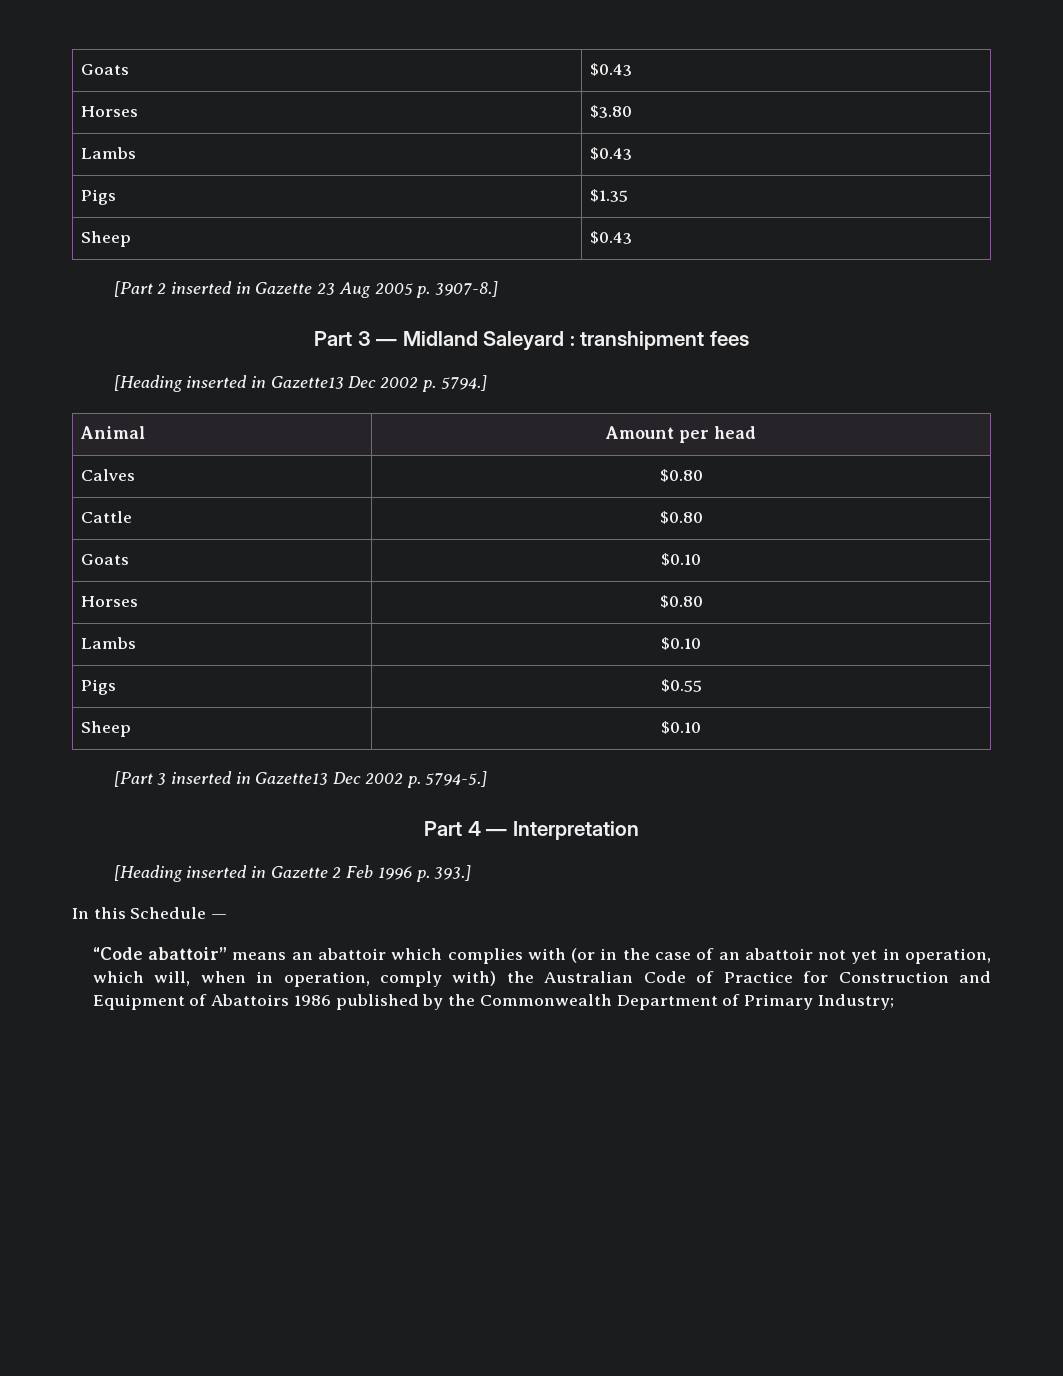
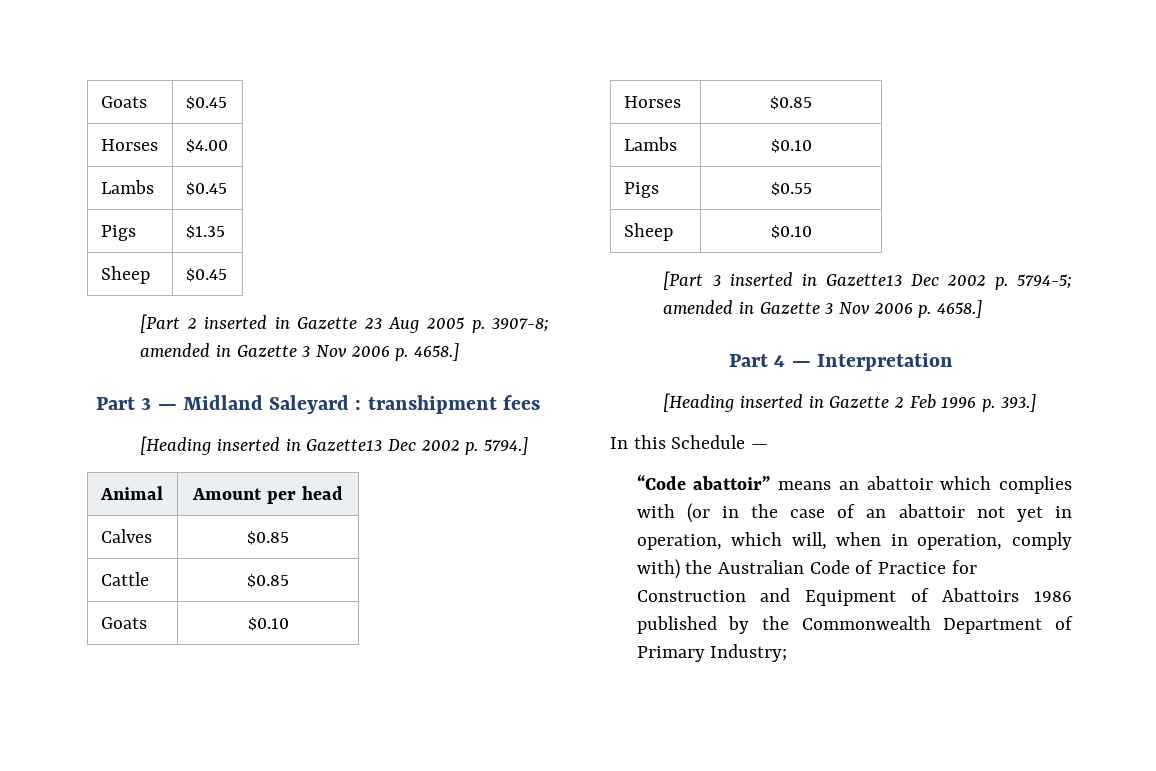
[81,64,130,75] [590,63,633,76] [81,106,139,117] [590,105,633,118] [81,147,137,159] [590,147,633,160] Goats | $0.43 // Horses | $3.80 // Lambs | $0.43 -> [100,96,147,108] [185,96,227,110] [100,139,158,151] [185,139,228,153] [100,180,154,194] [185,182,227,196] Goats | $0.45 // Horses | $4.00 // Lambs | $0.45
[590,231,633,244] $0.43 -> [185,268,227,282] $0.45
[435,281,499,297] 3907-8.] -> [492,318,549,332] [140,343,460,361] 3907-8; amended in Gazette 3 Nov 2006 p. 4658.]
[659,469,703,482] $0.80 -> [247,531,289,545] $0.85
[659,511,703,524] $0.80 -> [247,574,289,588] $0.85
[659,595,703,608] $0.80 -> [770,96,812,110] $0.85
[425,771,488,787] 5794-5.] -> [1017,274,1072,289] [663,300,983,318] 5794-5; amended in Gazette 3 Nov 2006 p. 4658.]

